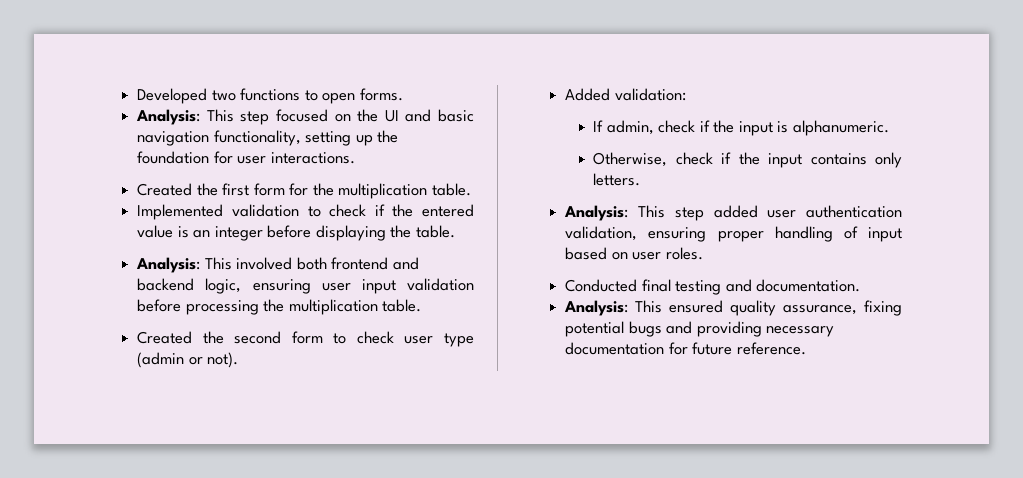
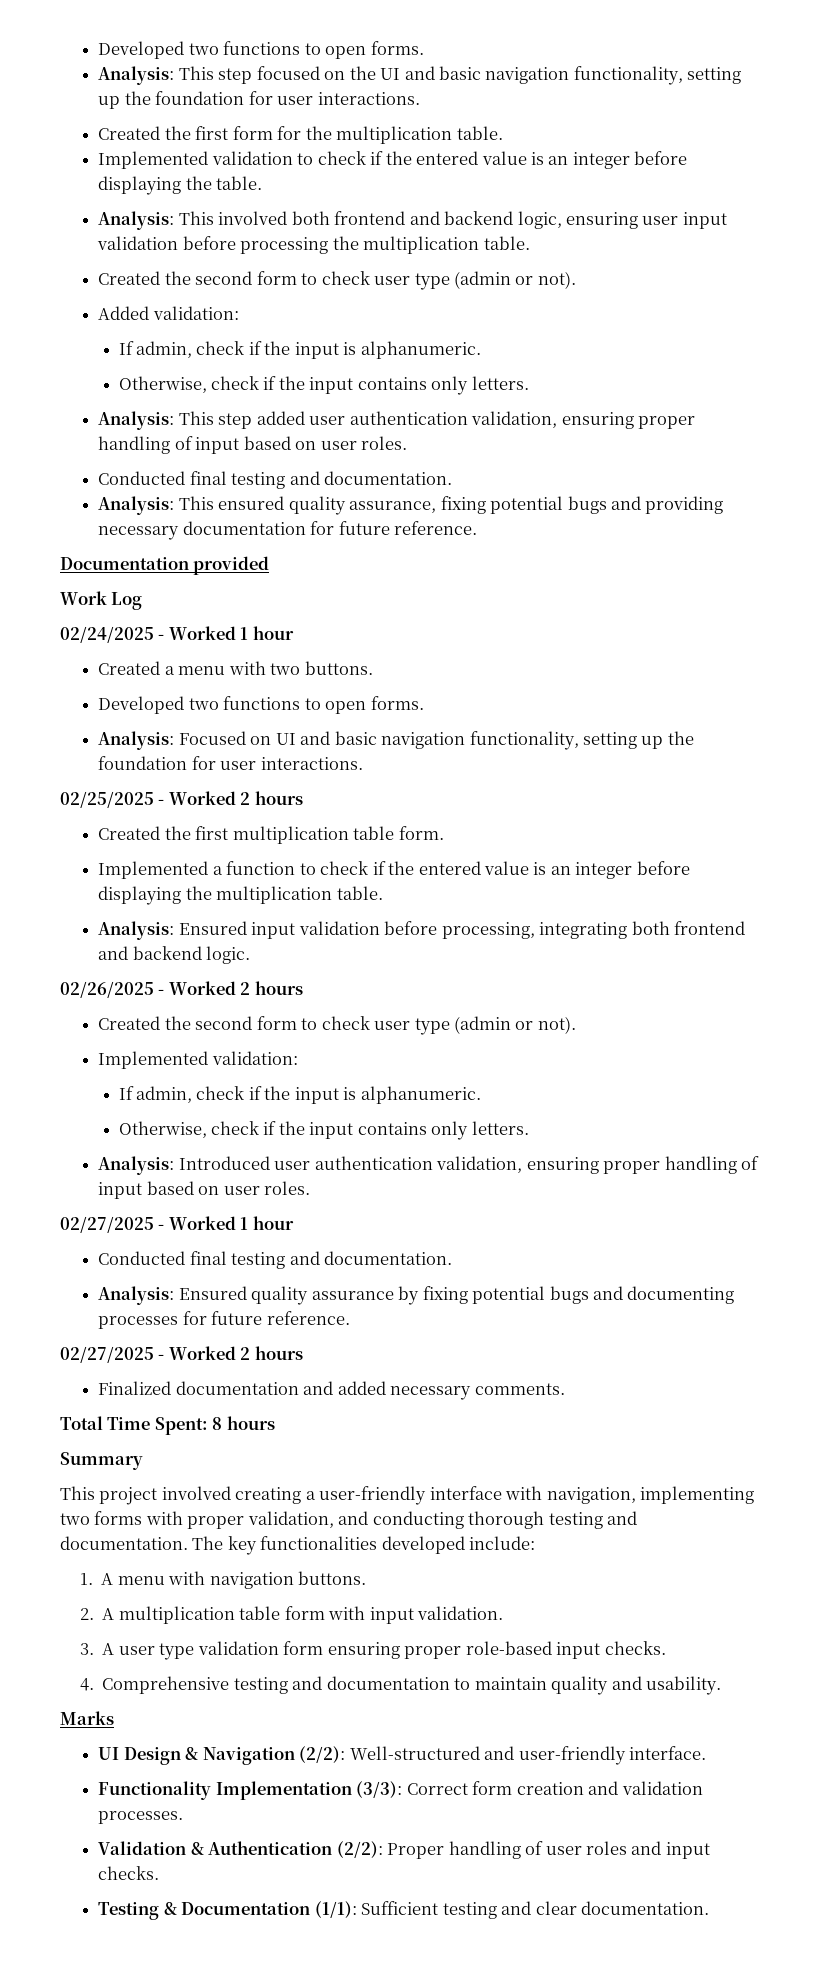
(806, 348) none -> [60,556,270,575] [60,591,143,610] [60,626,294,643] [98,661,373,675] [98,696,424,714] [98,731,694,750] [98,756,363,770] [60,791,303,808] [98,826,444,844] [98,861,690,879] [98,886,383,905] [98,921,745,940] [98,946,251,964] [60,981,303,998] [98,1016,576,1035] [98,1051,298,1069] [118,1086,481,1104] [118,1121,529,1140] [98,1156,759,1175] [98,1181,311,1199] [60,1216,294,1233] [98,1251,453,1269] [98,1286,735,1305] [98,1311,350,1329] [60,1346,303,1363] [98,1381,565,1400] [60,1416,275,1435] [60,1452,143,1470] [60,1486,755,1505] [60,1511,638,1529] [60,1536,536,1555] [80,1571,367,1589] [80,1606,504,1624] [80,1641,666,1660] [80,1676,722,1695] [60,1711,114,1725] [98,1746,706,1765] [98,1781,703,1800] [98,1811,184,1824] [98,1841,710,1859] [98,1866,160,1880] [98,1901,709,1920] // Documentation provided // Work Log // 02/24/2025 - Worked 1 hour // Created a menu with two buttons. // Developed two functions to open forms. // Analysis: Focused on UI and basic navigation functionality, setting up the foundation for user interactions. // 02/25/2025 - Worked 2 hours // Created the first multiplication table form. // Implemented a function to check if the entered value is an integer before displaying the multiplication table. // Analysis: Ensured input validation before processing, integrating both frontend and backend logic. // 02/26/2025 - Worked 2 hours // Created the second form to check user type (admin or not). // Implemented validation: // If admin, check if the input is alphanumeric. // Otherwise, check if the input contains only letters. // Analysis: Introduced user authentication validation, ensuring proper handling of input based on user roles. // 02/27/2025 - Worked 1 hour // Conducted final testing and documentation. // Analysis: Ensured quality assurance by fixing potential bugs and documenting processes for future reference. // 02/27/2025 - Worked 2 hours // Finalized documentation and added necessary comments. // Total Time Spent: 8 hours // Summary // This project involved creating a user-friendly interface with navigation, implementing two forms with proper validation, and conducting thorough testing and documentation. The key functionalities developed include: // 1. A menu with navigation buttons. // 2. A multiplication table form with input validation. // 3. A user type validation form ensuring proper role-based input checks. // 4. Comprehensive testing and documentation to maintain quality and usability. // Marks // UI Design & Navigation (2/2): Well-structured and user-friendly interface. // Functionality Implementation (3/3): Correct form creation and validation processes. // Validation & Authentication (2/2): Proper handling of user roles and input checks. // Testing & Documentation (1/1): Sufficient testing and clear documentation.

